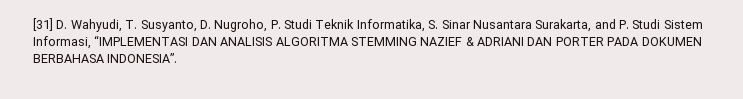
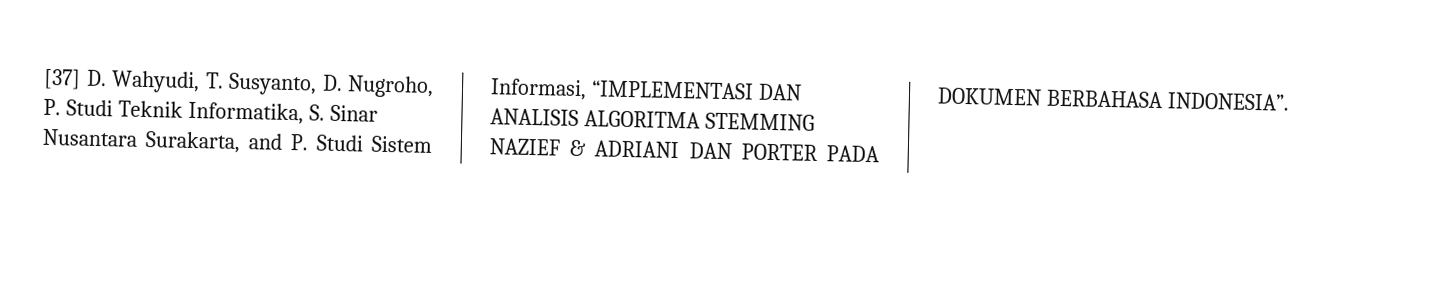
[33,18,53,31] [31] -> [43,68,81,90] [37]

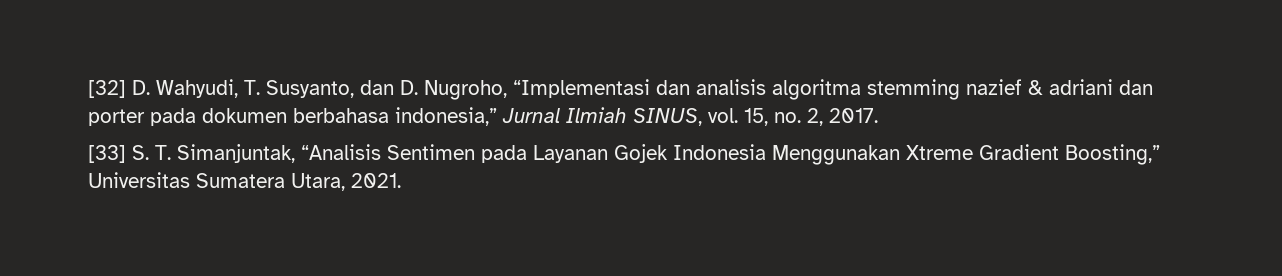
[43,68,81,90] [37] -> [88,80,126,98] [32]
(317, 84) none -> [360,80,394,95] dan
[43,98,378,125] [42,128,433,153] [490,78,802,101] [490,108,815,131] [489,138,880,163] [937,87,1290,111] P. Studi Teknik Informatika, S. Sinar Nusantara Surakarta, and P. Studi Sistem Informasi, “IMPLEMENTASI DAN ANALISIS ALGORITMA STEMMING NAZIEF & ADRIANI DAN PORTER PADA DOKUMEN BERBAHASA INDONESIA”. -> [513,79,1153,100] [88,107,878,126] [88,144,1160,165] [88,172,401,191] “Implementasi dan analisis algoritma stemming nazief & adriani dan porter pada dokumen berbahasa indonesia,” Jurnal Ilmiah SINUS, vol. 15, no. 2, 2017. // [33] S. T. Simanjuntak, “Analisis Sentimen pada Layanan Gojek Indonesia Menggunakan Xtreme Gradient Boosting,” Universitas Sumatera Utara, 2021.

